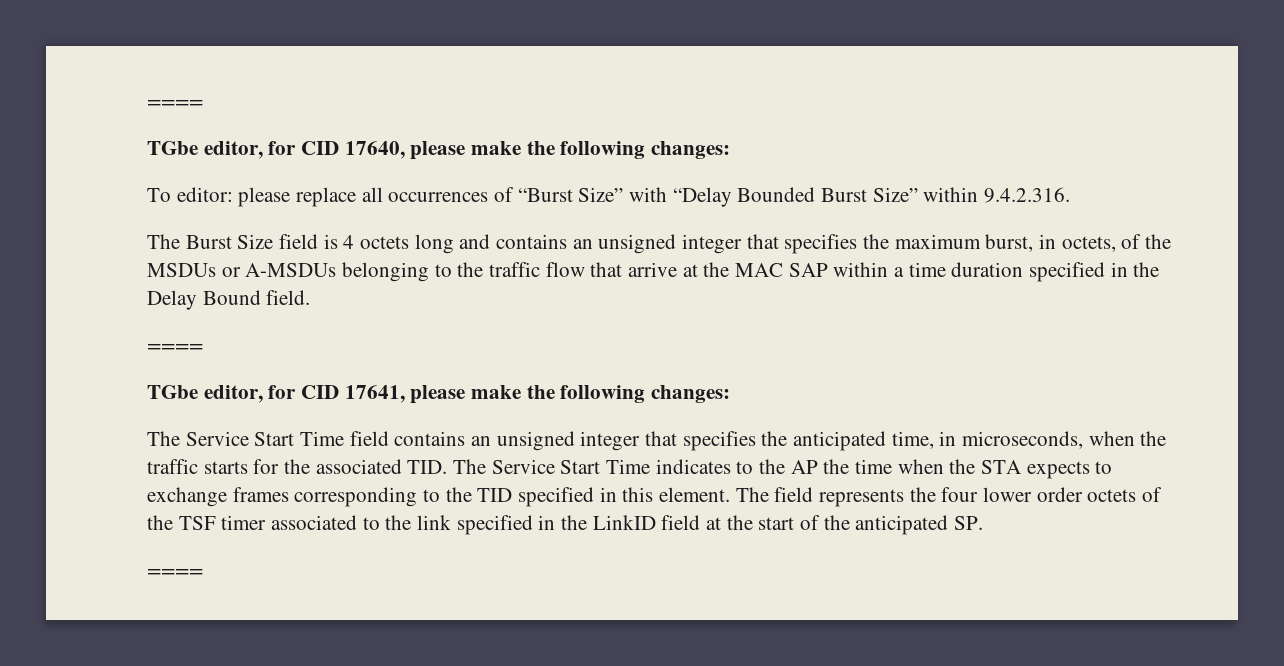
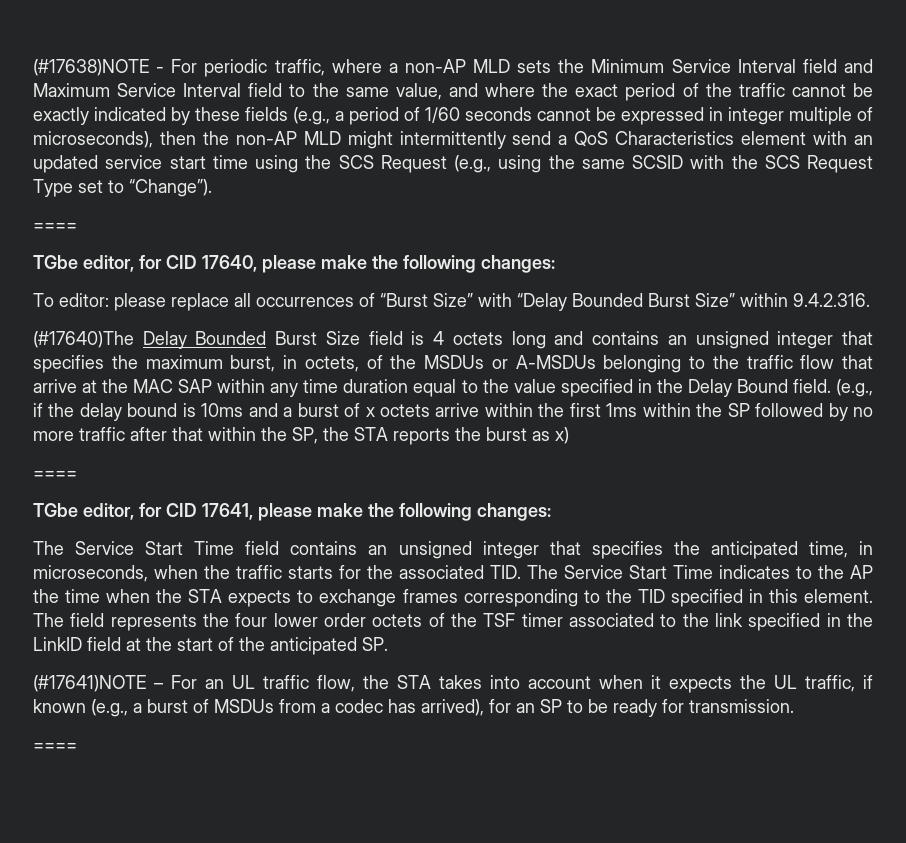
(147, 104) none -> [33,59,873,77] [33,83,874,101] [33,107,873,125] [33,131,873,149] [33,155,873,173] [33,179,212,197] (#17638)NOTE - For periodic traffic, where a non-AP MLD sets the Minimum Service Interval field and Maximum Service Interval field to the same value, and where the exact period of the traffic cannot be exactly indicated by these fields (e.g., a period of 1/60 seconds cannot be expressed in integer multiple of microseconds), then the non-AP MLD might intermittently send a QoS Characteristics element with an updated service start time using the SCS Request (e.g., using the same SCSID with the SCS Request Type set to “Change”). //
[147,234,180,249] The -> [33,331,267,349] (#17640)The Delay Bounded
[894,267,905,277] a -> [270,383,299,397] any
(1024, 269) none -> [413,379,556,397] equal to the value
(311, 297) none -> [836,379,874,397] [33,403,874,421] [33,427,569,445] (e.g., if the delay bound is 10ms and a burst of x octets arrive within the first 1ms within the SP followed by no more traffic after that within the SP, the STA reports the burst as x)
(984, 523) none -> [33,675,873,693] [33,699,794,717] // (#17641)NOTE – For an UL traffic flow, the STA takes into account when it expects the UL traffic, if known (e.g., a burst of MSDUs from a codec has arrived), for an SP to be ready for transmission.

